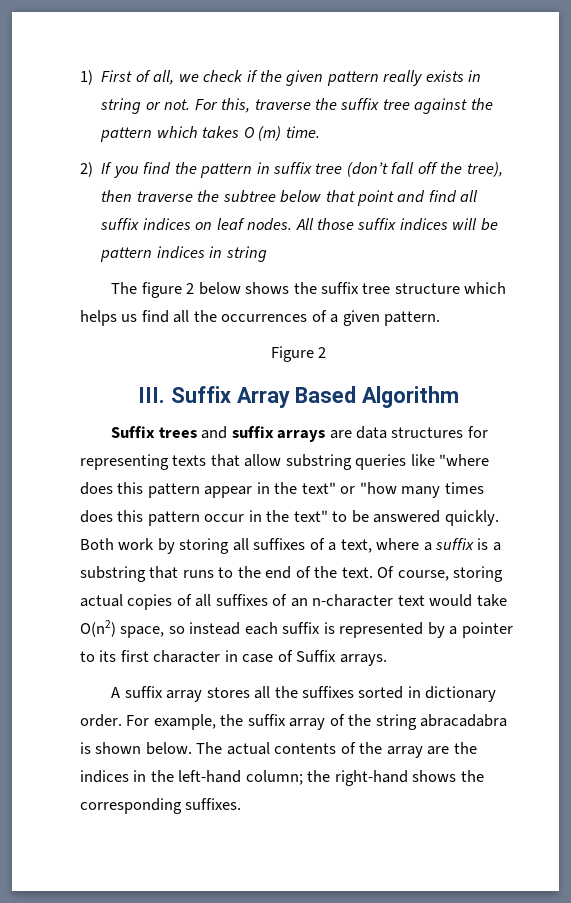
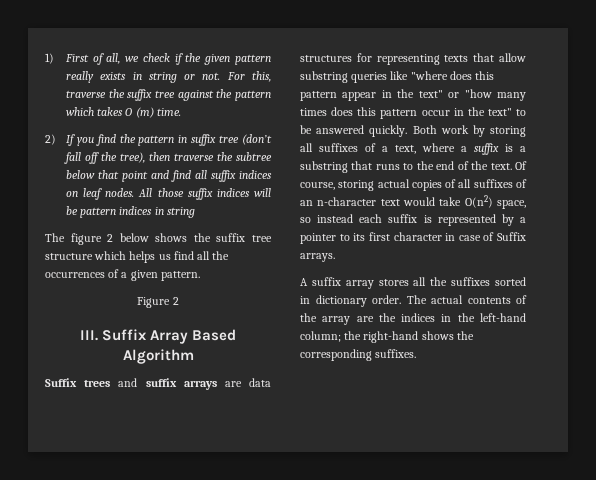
[126,714,508,730] [80,742,192,755] For example, the suffix array of the string abracadabra is shown below. -> (401, 299) none

